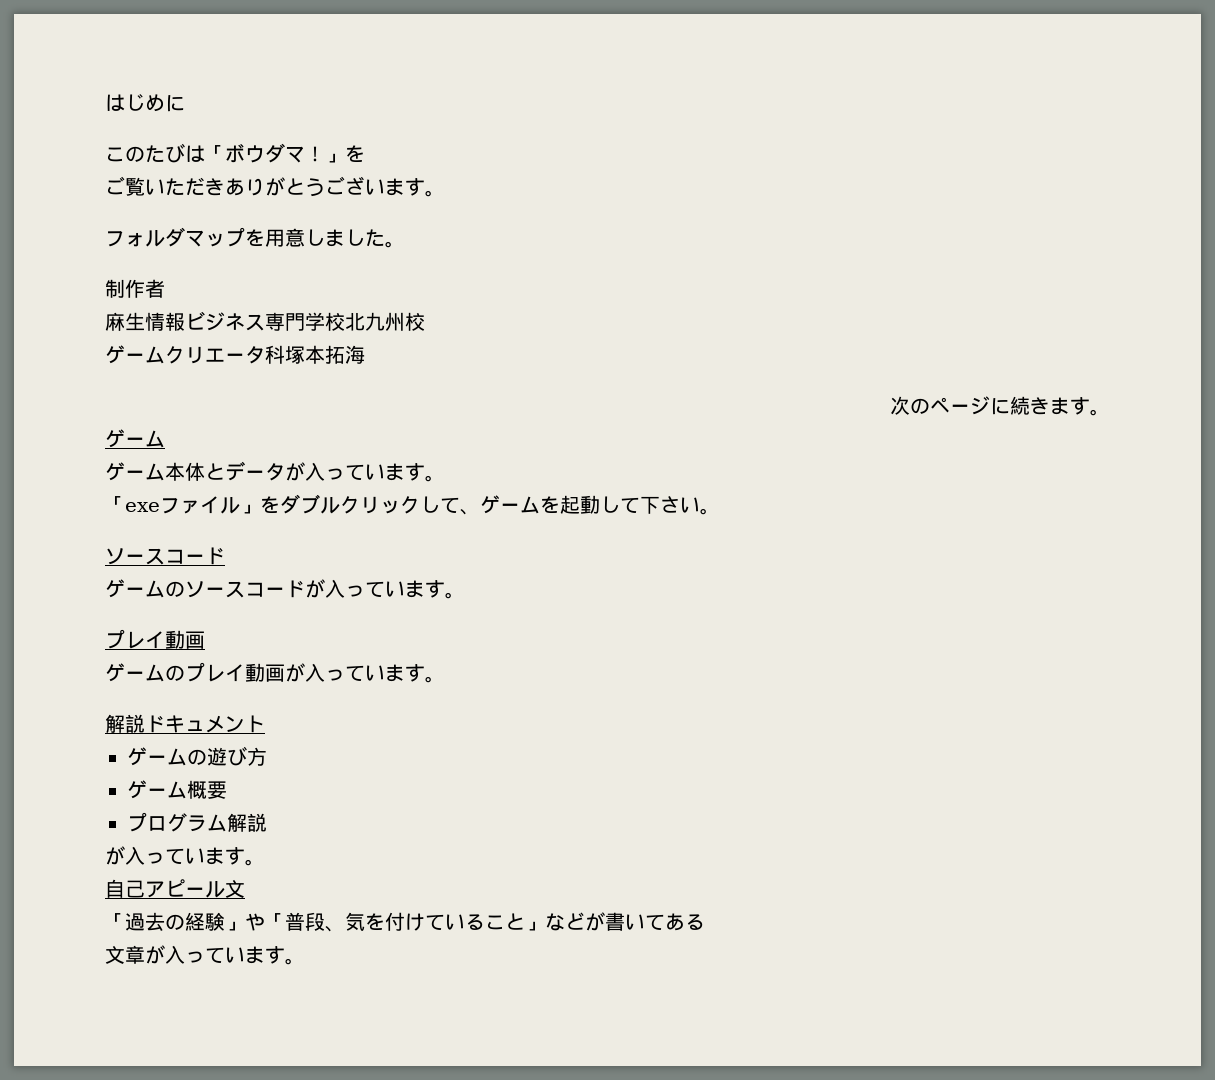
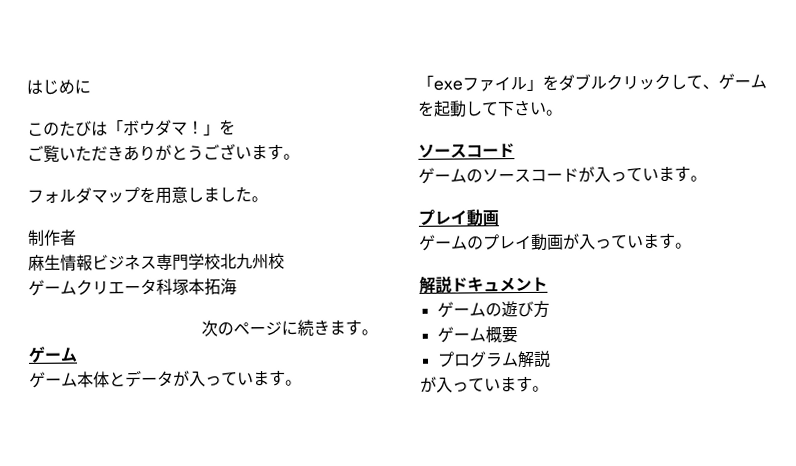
[105,879,245,898] [105,912,705,932] [105,945,305,965] // 自己アピール文 // 「過去の経験」や「普段、気を付けていること」などが書いてある // 文章が入っています。 -> (549, 388) none

